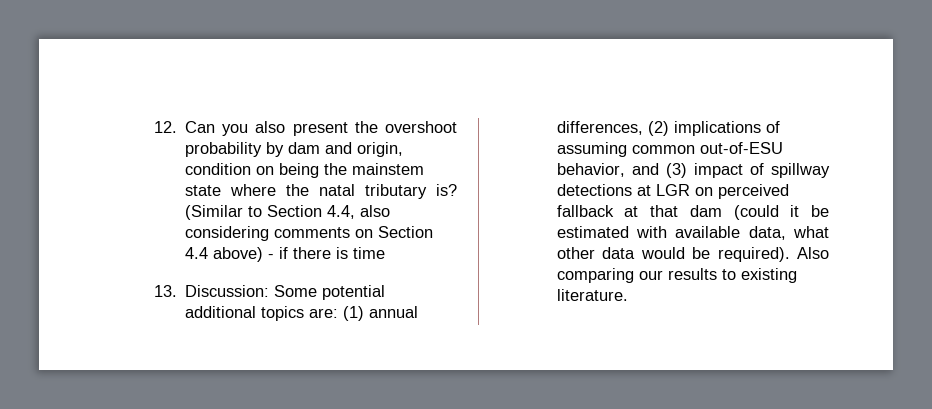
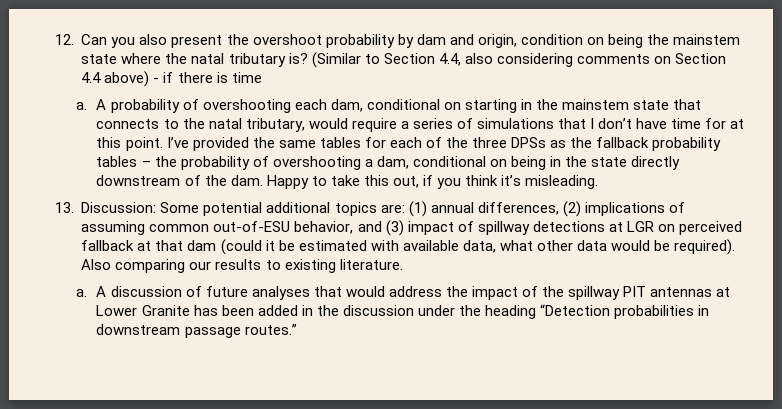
(385, 253) none -> [75,99,702,113] [96,118,745,132] [96,137,722,151] [96,156,681,170] [96,175,599,189] // a. A probability of overshooting each dam, conditional on starting in the mainstem state that connects to the natal tributary, would require a series of simulations that I don’t have time for at this point. I’ve provided the same tables for each of the three DPSs as the fallback probability tables – the probability of overshooting a dam, conditional on being in the state directly downstream of the dam. Happy to take this out, if you think it’s misleading.
(628, 295) none -> [75,286,731,300] [96,304,710,319] [96,324,297,338] // a. A discussion of future analyses that would address the impact of the spillway PIT antennas at Lower Granite has been added in the discussion under the heading “Detection probabilities in downstream passage routes.”

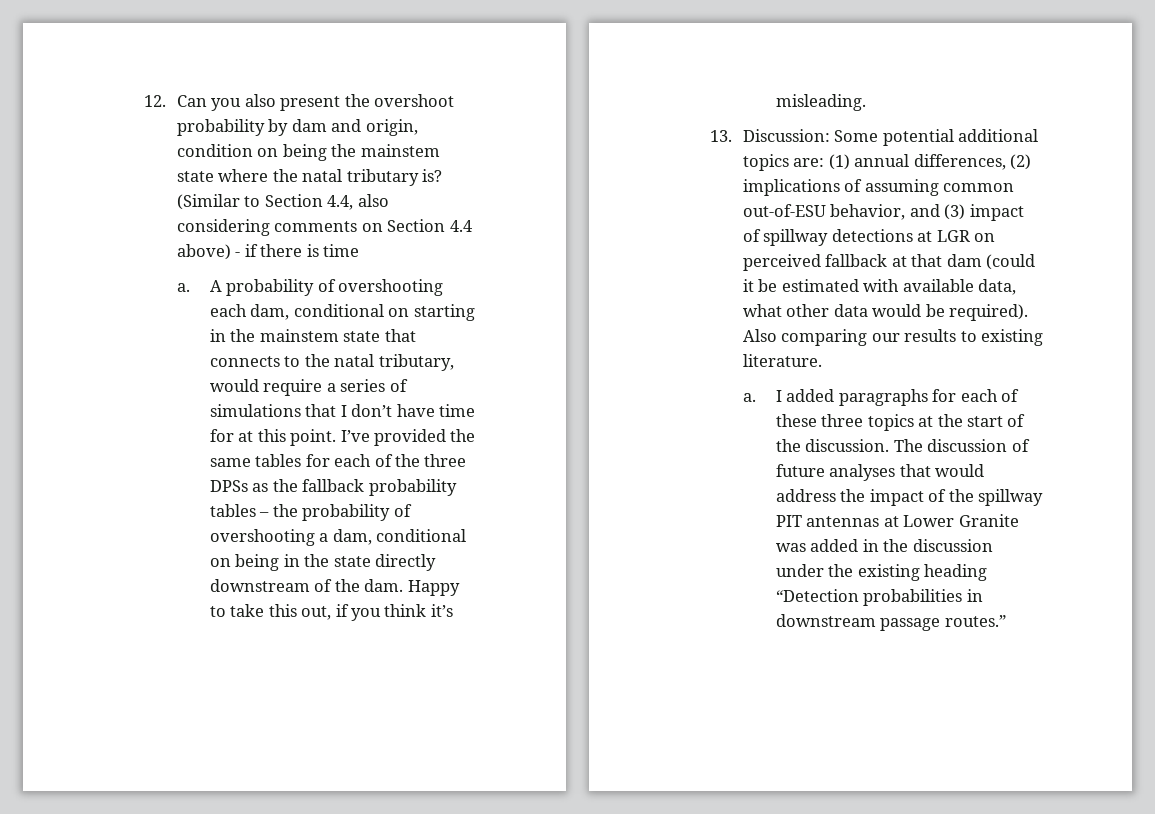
[96,286,107,297] A -> [775,389,1019,406] [775,414,1026,431] [775,439,923,452] I added paragraphs for each of these three topics at the start of the discussion. The
[193,305,254,316] has been -> [775,543,806,552] was
(481, 310) none -> [857,564,920,581] existing

